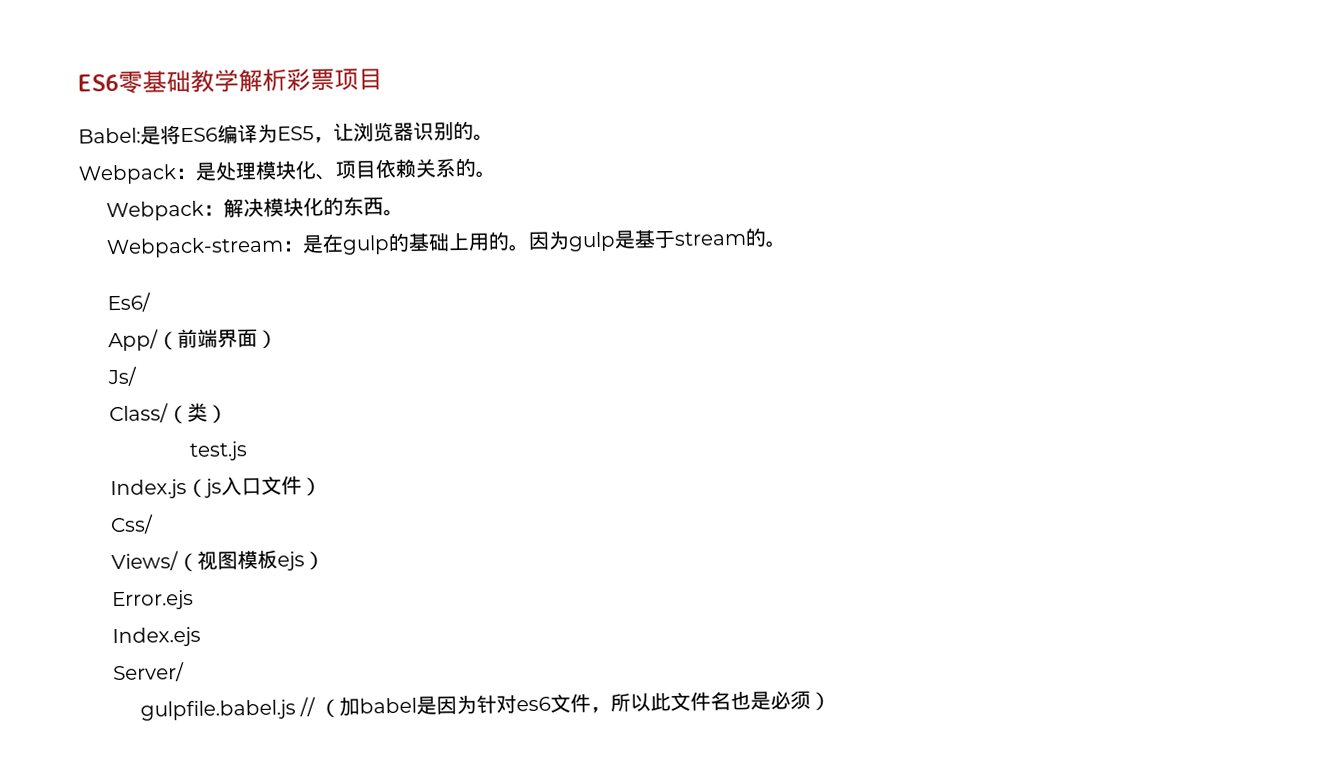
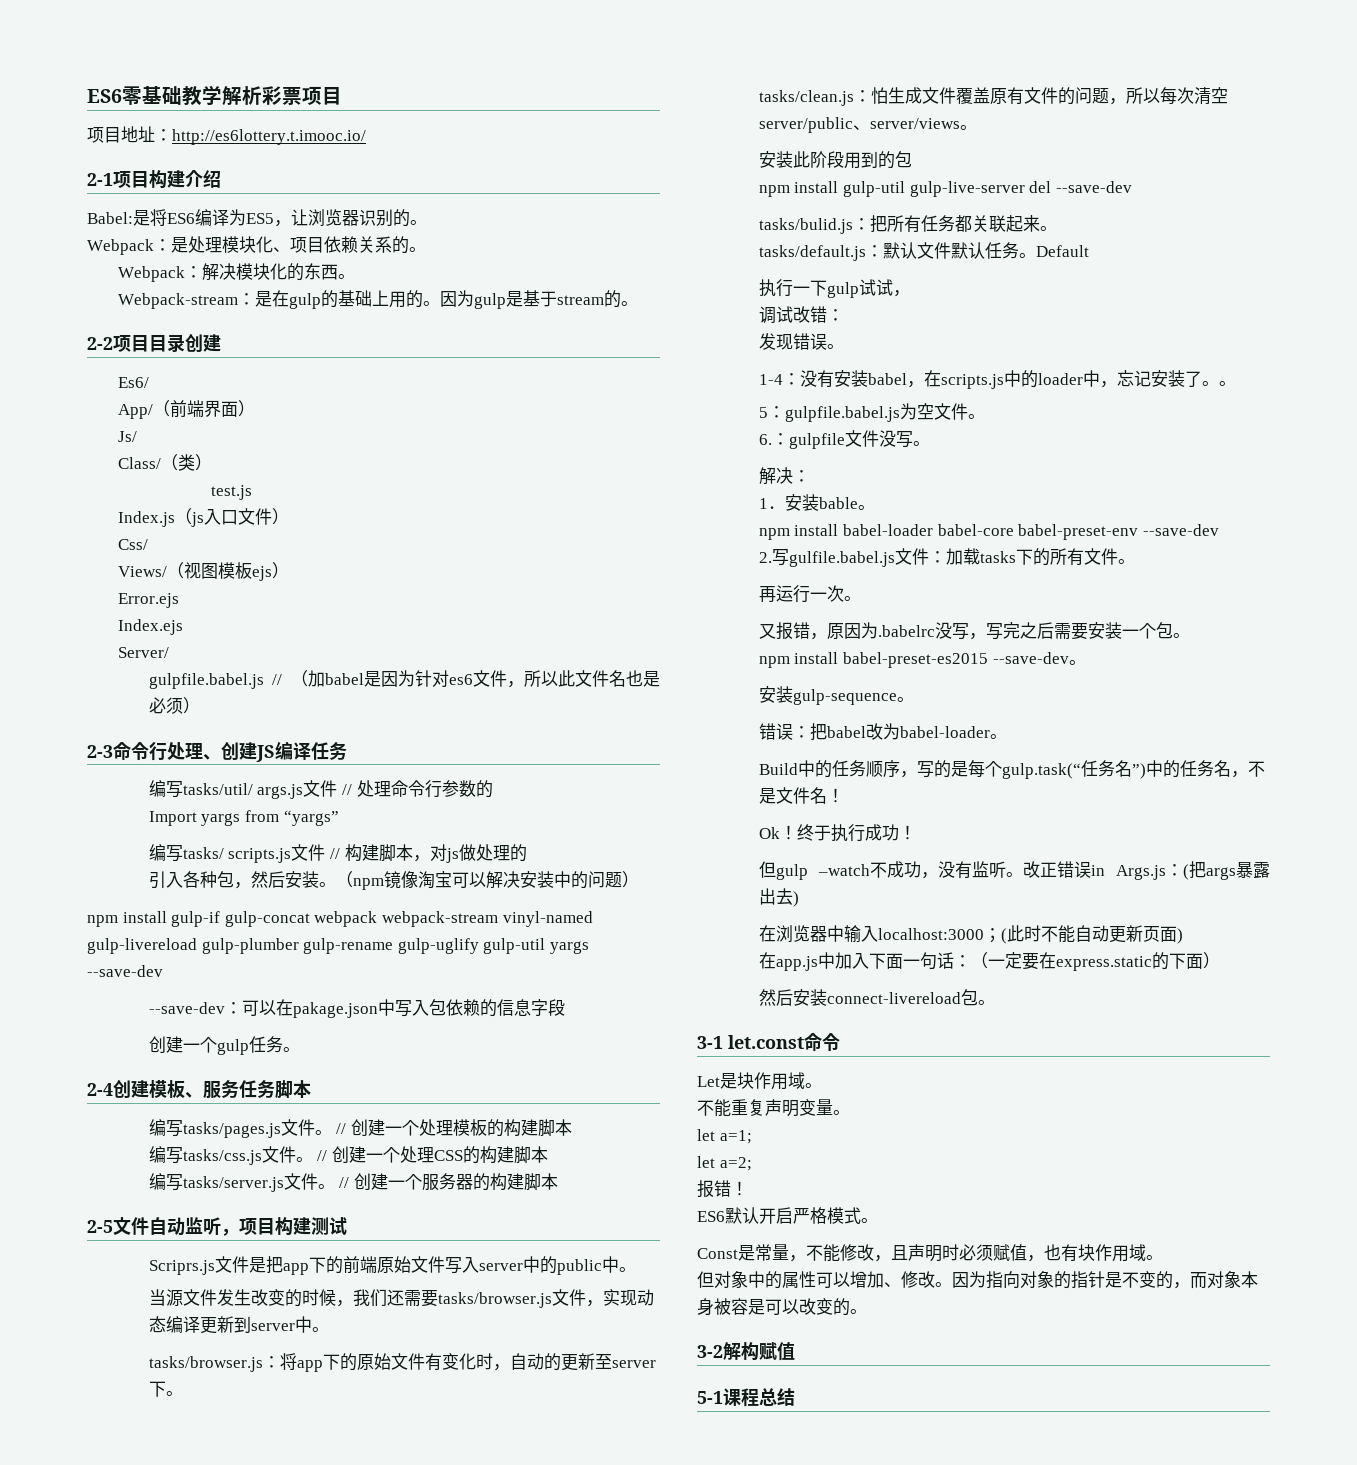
(383, 79) none -> [87,126,366,145] [87,170,221,189] // 项目地址：http://es6lottery.t.imooc.io/ // 2-1项目构建介绍
(787, 244) none -> [87,334,221,353] // 2-2项目目录创建
(832, 701) none -> [87,741,347,762] [148,780,493,799] [148,810,339,826] [148,844,527,863] [148,871,639,890] [87,911,593,927] [87,938,589,954] [87,965,163,977] [148,999,565,1018] [148,1036,300,1055] [87,1080,311,1099] [148,1119,572,1138] [148,1146,548,1165] [148,1173,558,1192] [87,1217,347,1236] [148,1256,636,1275] [148,1289,654,1308] [148,1316,329,1334] [148,1353,656,1372] [148,1381,183,1397] [758,87,1228,106] [758,117,977,133] [758,151,912,169] [758,181,1132,197] [758,215,1057,234] [758,242,1089,261] [758,279,910,298] [758,306,844,324] [758,333,844,350] [758,370,1236,389] [758,403,985,422] [758,430,930,449] [758,467,810,485] [758,494,875,511] [758,524,1219,540] [758,548,1135,567] [758,585,861,603] [758,622,1190,640] [758,652,1086,668] [758,686,914,705] [758,723,1007,741] [758,760,1265,779] [758,787,844,804] [758,824,916,842] [758,861,1270,880] [758,888,799,907] [758,925,1183,944] [758,952,1220,971] [758,989,995,1006] [697,1033,840,1052] [697,1072,822,1090] [697,1099,850,1117] [697,1129,752,1144] [697,1156,752,1171] [697,1180,748,1198] [697,1207,878,1224] [697,1244,1163,1262] [697,1271,1258,1289] [697,1298,867,1316] [697,1342,795,1361] [697,1388,795,1407] // 2-3命令行处理、创建JS编译任务 // 编写tasks/util/ args.js文件 // 处理命令行参数的 // Import yargs from “yargs” // 编写tasks/ scripts.js文件 // 构建脚本，对js做处理的 // 引入各种包，然后安装。（npm镜像淘宝可以解决安装中的问题） // npm install gulp-if gulp-concat webpack webpack-stream vinyl-named gulp-livereload gulp-plumber gulp-rename gulp-uglify gulp-util yargs --save-dev // --save-dev：可以在pakage.json中写入包依赖的信息字段 // 创建一个gulp任务。 // 2-4创建模板、服务任务脚本 // 编写tasks/pages.js文件。 // 创建一个处理模板的构建脚本 // 编写tasks/css.js文件。 // 创建一个处理CSS的构建脚本 // 编写tasks/server.js文件。 // 创建一个服务器的构建脚本 // 2-5文件自动监听，项目构建测试 // Scriprs.js文件是把app下的前端原始文件写入server中的public中。 // 当源文件发生改变的时候，我们还需要tasks/browser.js文件，实现动态编译更新到server中。 // tasks/browser.js：将app下的原始文件有变化时，自动的更新至server下。 // tasks/clean.js：怕生成文件覆盖原有文件的问题，所以每次清空server/public、server/views。 // 安装此阶段用到的包 // npm install gulp-util gulp-live-server del --save-dev // tasks/bulid.js：把所有任务都关联起来。 // tasks/default.js：默认文件默认任务。Default // 执行一下gulp试试， // 调试改错： // 发现错误。 // 1-4：没有安装babel，在scripts.js中的loader中，忘记安装了。。 // 5：gulpfile.babel.js为空文件。 // 6.：gulpfile文件没写。 // 解决： // 1．安装bable。 // npm install babel-loader babel-core babel-preset-env --save-dev // 2.写gulfile.babel.js文件：加载tasks下的所有文件。 // 再运行一次。 // 又报错，原因为.babelrc没写，写完之后需要安装一个包。 // npm install babel-preset-es2015 --save-dev。 // 安装gulp-sequence。 // 错误：把babel改为babel-loader。 // Build中的任务顺序，写的是每个gulp.task(“任务名”)中的任务名，不是文件名！ // Ok！终于执行成功！ // 但gulp –watch不成功，没有监听。改正错误in Args.js：(把args暴露出去) // 在浏览器中输入localhost:3000；(此时不能自动更新页面) // 在app.js中加入下面一句话：（一定要在express.static的下面） // 然后安装connect-livereload包。 // 3-1 let.const命令 // Let是块作用域。 // 不能重复声明变量。 // let a=1; // let a=2; // 报错！ // ES6默认开启严格模式。 // Const是常量，不能修改，且声明时必须赋值，也有块作用域。 // 但对象中的属性可以增加、修改。因为指向对象的指针是不变的，而对象本身被容是可以改变的。 // 3-2解构赋值 // 5-1课程总结

